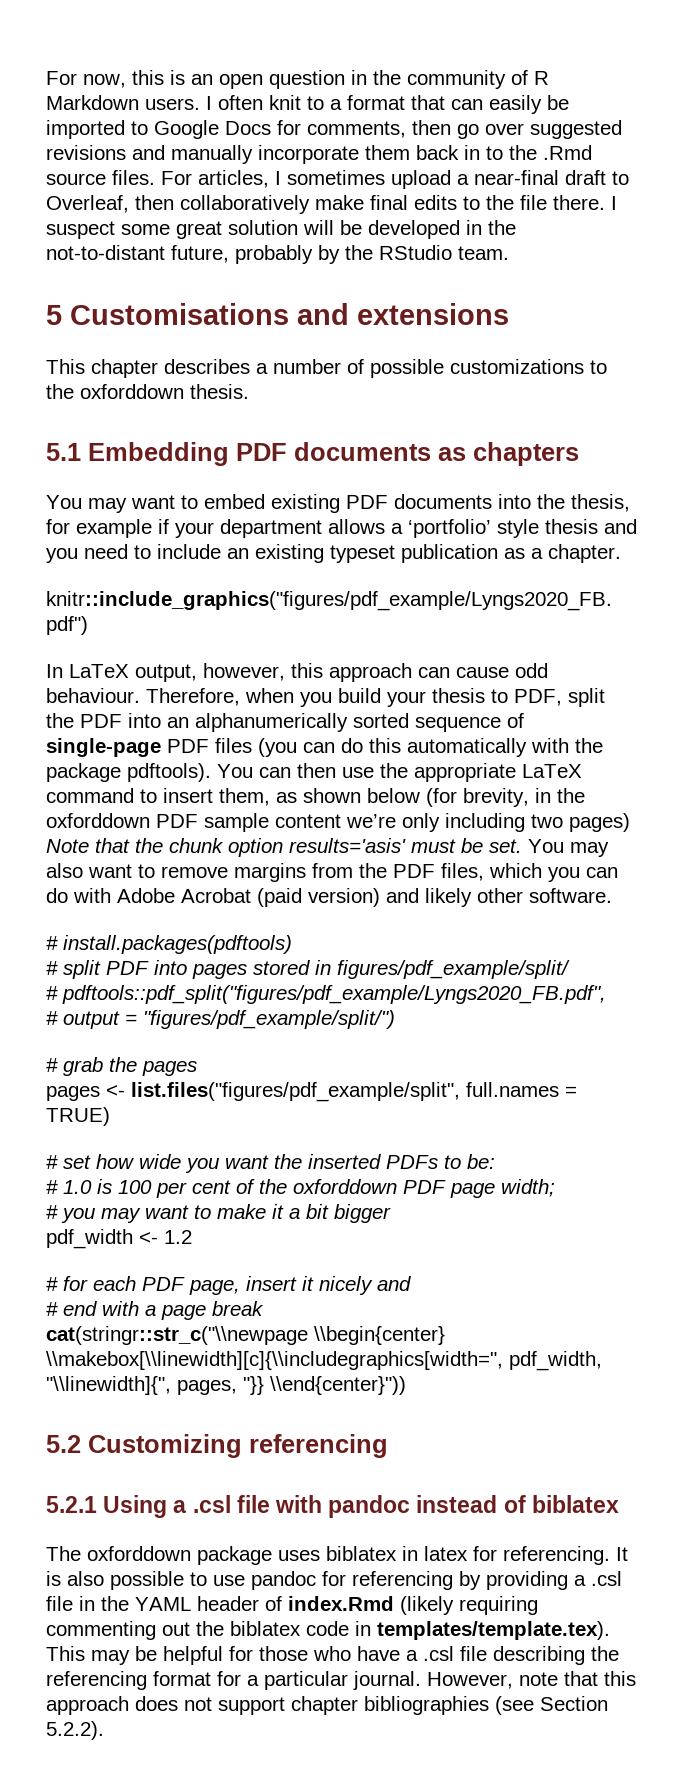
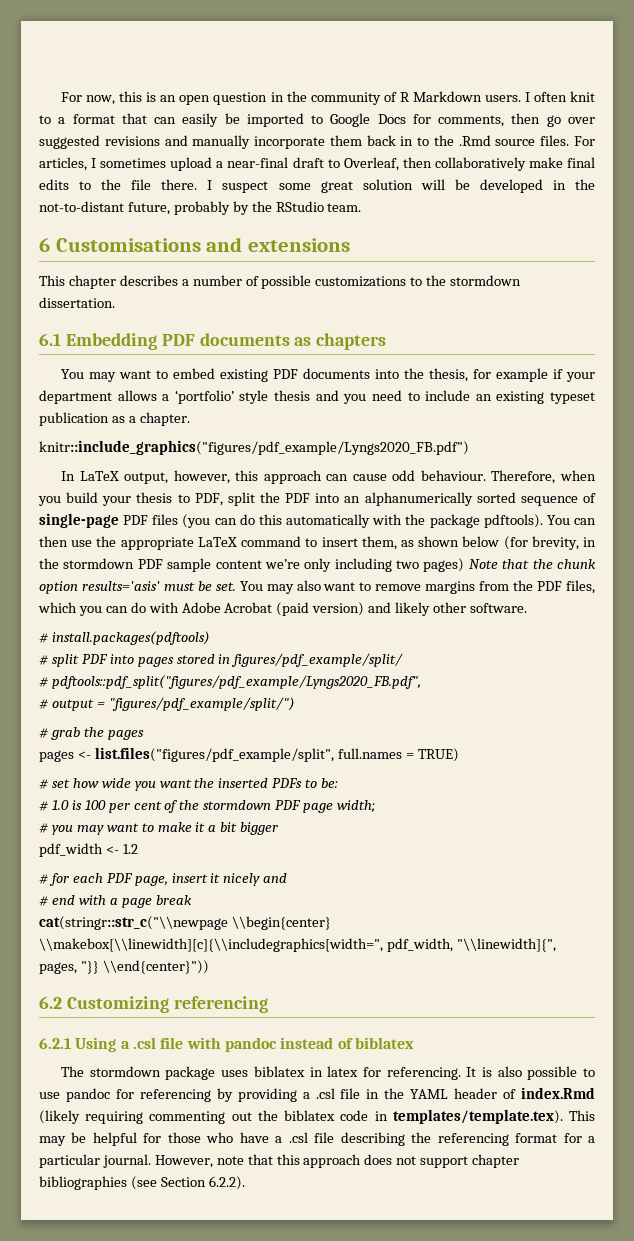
[46,305,62,325] 5 -> [39,238,50,252] 6
[80,384,249,399] [46,443,81,461] oxforddown thesis. // 5.1 -> [450,275,522,286] [39,297,115,308] [39,333,61,346] stormdown dissertation. // 6.1
[46,813,150,828] oxforddown -> [63,558,135,569] stormdown
[293,1179,397,1194] oxforddown -> [203,800,272,810] stormdown
[46,1435,81,1453] 5.2 -> [39,996,62,1009] 6.2
[46,1496,97,1513] 5.2.1 -> [39,1038,71,1049] 6.2.1
[87,1546,191,1561] oxforddown -> [89,1066,161,1077] stormdown
[46,1721,104,1740] 5.2.2). -> [208,1176,245,1190] 6.2.2).

